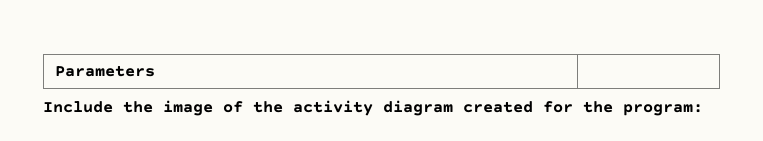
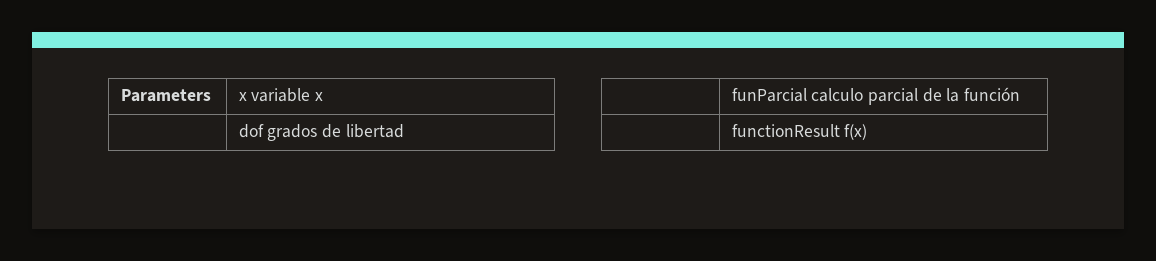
[43,100,703,116] // Include the image of the activity diagram created for the program: -> [238,88,324,102] [238,124,404,141] [731,87,1021,105] [731,124,868,140] x variable x // | dof grados de libertad // | funParcial calculo parcial de la función // | functionResult f(x)

